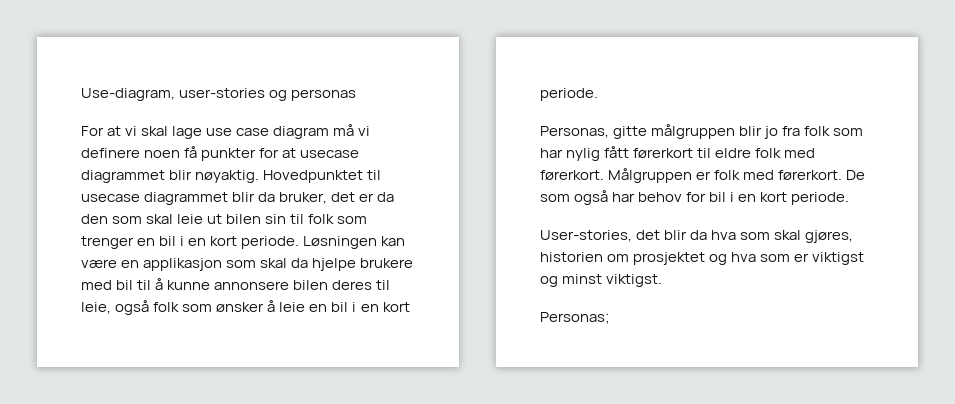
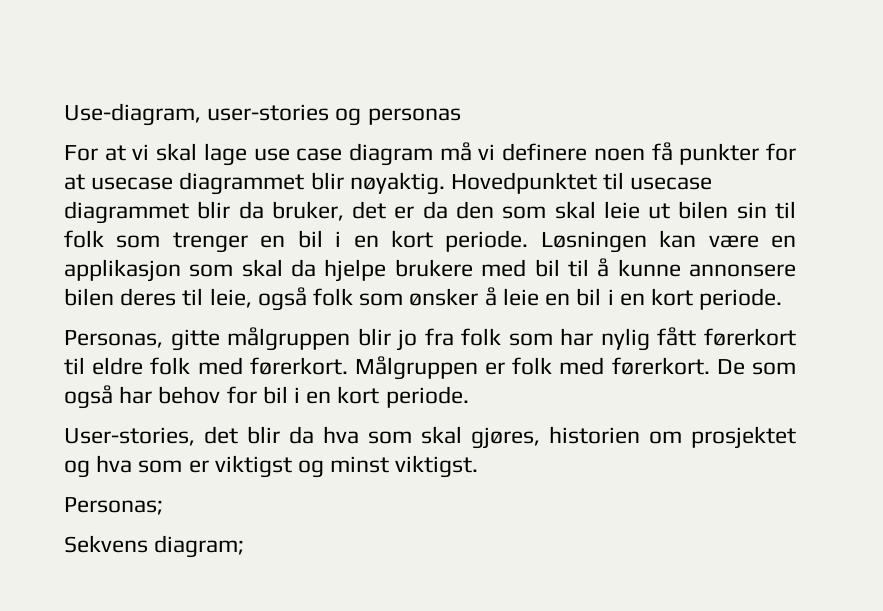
(610, 318) none -> [64,535,245,558] // Sekvens diagram;

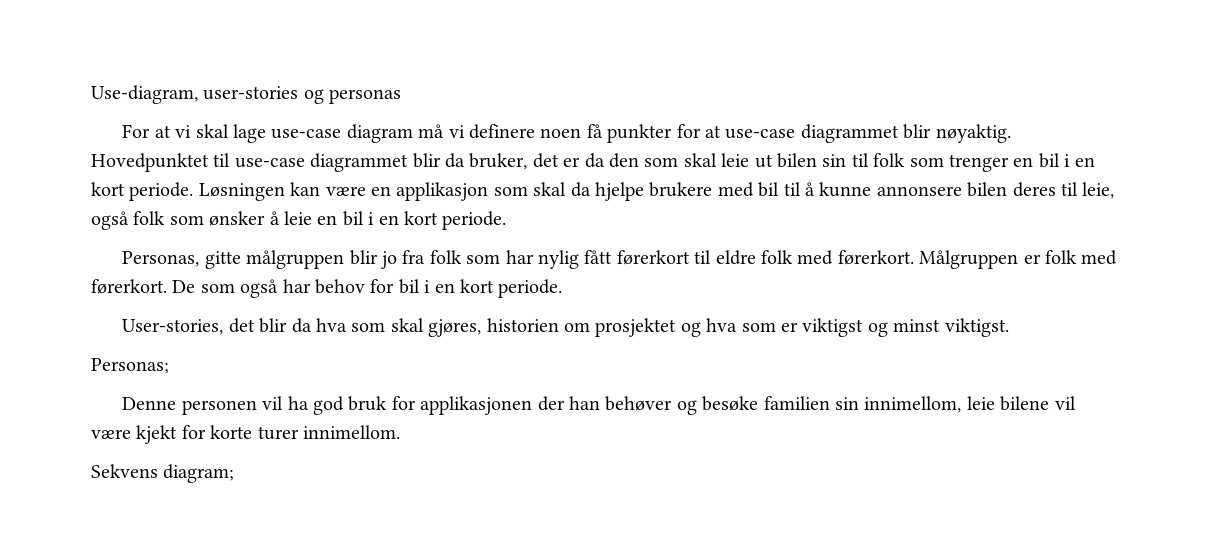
[253,148,343,161] use case -> [271,129,342,139] use-case
[91,177,174,190] usecase -> [725,129,796,139] use-case
[630,177,713,190] usecase -> [234,158,305,168] use-case
(163, 506) none -> [122,396,1076,415] [91,425,400,444] // Denne personen vil ha god bruk for applikasjonen der han behøver og besøke familien sin innimellom, leie bilene vil være kjekt for korte turer innimellom.

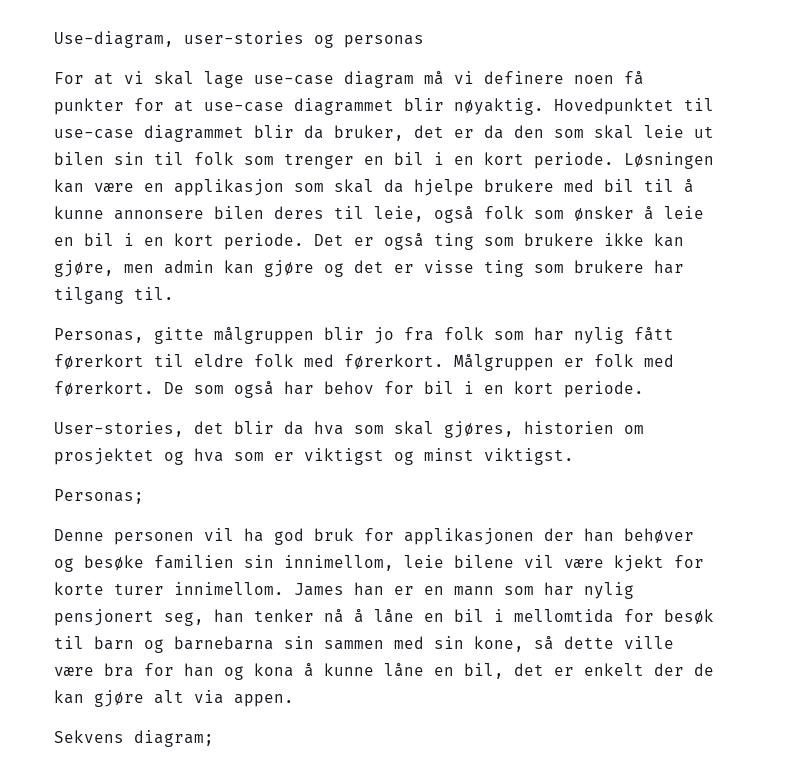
(507, 220) none -> [314,233,684,250] [54,260,684,277] [54,287,174,304] Det er også ting som brukere ikke kan gjøre, men admin kan gjøre og det er visse ting som brukere har tilgang til.
(400, 432) none -> [294,582,634,599] [54,609,714,626] [54,636,674,653] [54,663,714,680] [54,690,294,707] James han er en mann som har nylig pensjonert seg, han tenker nå å låne en bil i mellomtida for besøk til barn og barnebarna sin sammen med sin kone, så dette ville være bra for han og kona å kunne låne en bil, det er enkelt der de kan gjøre alt via appen.

